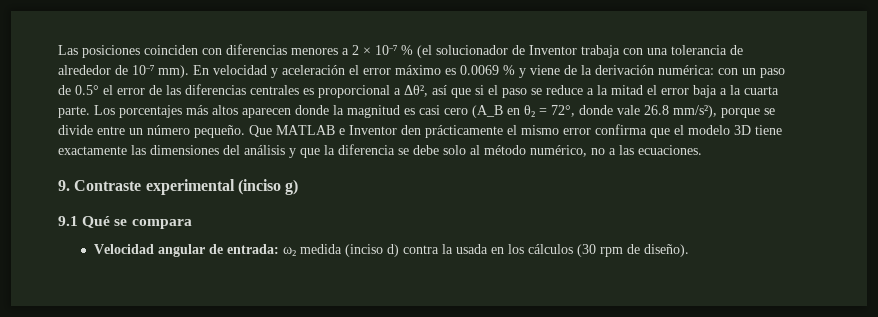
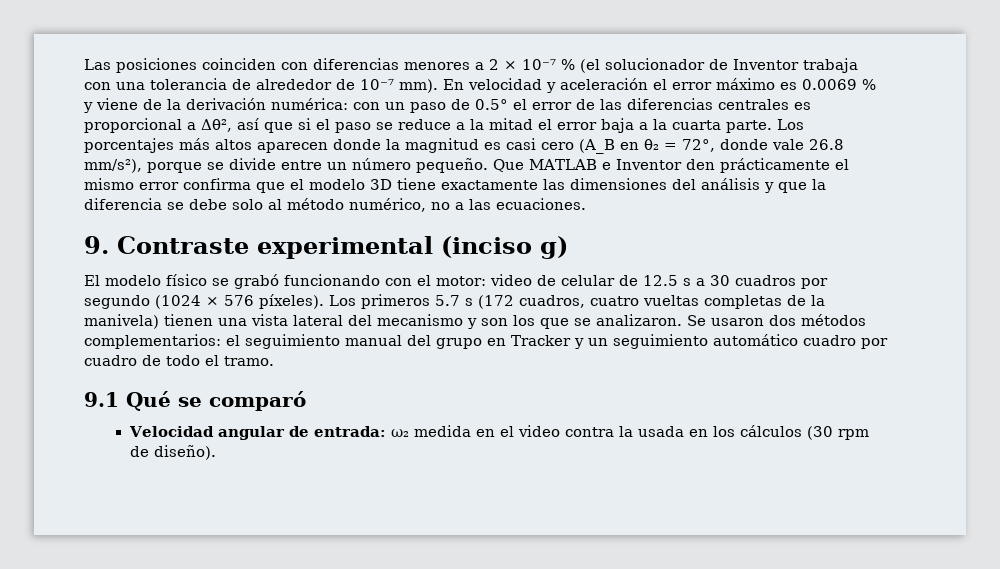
(299, 187) none -> [84,274,828,289] [84,294,825,309] [84,314,866,329] [84,334,888,349] [84,355,274,366] // El modelo físico se grabó funcionando con el motor: video de celular de 12.5 s a 30 cuadros por segundo (1024 × 576 píxeles). Los primeros 5.7 s (172 cuadros, cuatro vueltas completas de la manivela) tienen una vista lateral del mecanismo y son los que se analizaron. Se usaron dos métodos complementarios: el seguimiento manual del grupo en Tracker y un seguimiento automático cuadro por cuadro de todo el tramo.
[131,219,192,229] compara -> [209,391,306,411] comparó
[344,244,399,257] (inciso d) -> [475,425,560,437] en el video

